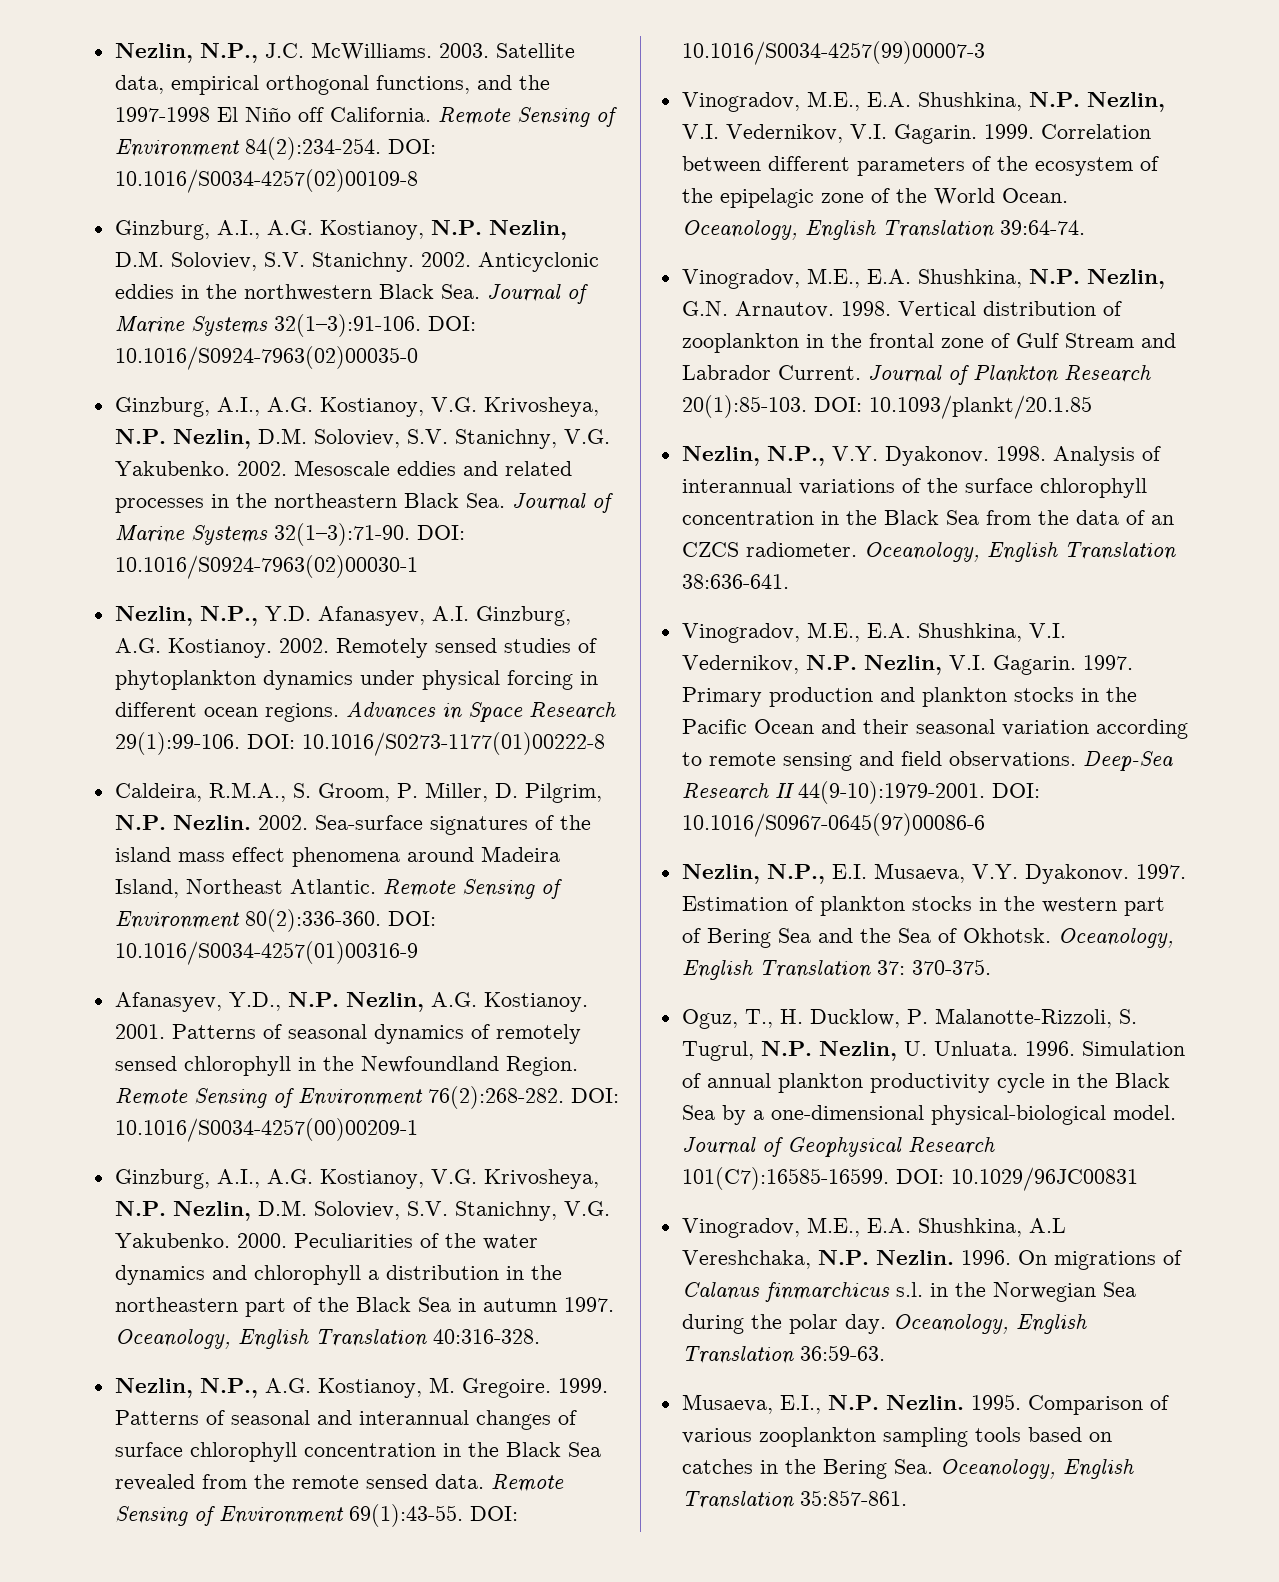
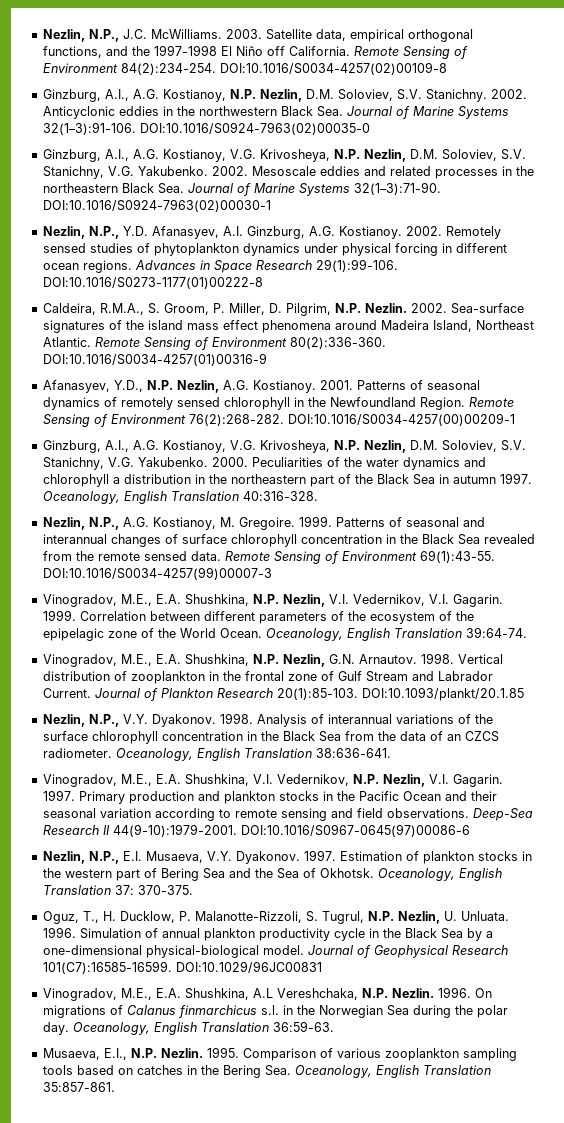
[387,139,436,154] [114,169,418,193] DOI: 10.1016/S0034-4257(02)00109-8 -> [219,62,447,75] DOI:10.1016/S0034-4257(02)00109-8
[427,316,476,331] [114,346,418,370] DOI: 10.1016/S0924-7963(02)00035-0 -> [139,122,370,135] DOI:10.1016/S0924-7963(02)00035-0
[416,525,465,540] [114,555,418,579] DOI: 10.1016/S0924-7963(02)00030-1 -> [42,199,271,212] DOI:10.1016/S0924-7963(02)00030-1
[246,732,605,756] DOI: 10.1016/S0273-1177(01)00222-8 -> [42,277,263,289] DOI:10.1016/S0273-1177(01)00222-8
[387,911,436,926] [114,941,418,965] DOI: 10.1016/S0034-4257(01)00316-9 -> [42,353,267,366] DOI:10.1016/S0034-4257(01)00316-9
[570,1088,619,1103] [114,1118,418,1142] DOI: 10.1016/S0034-4257(00)00209-1 -> [287,413,515,426] DOI:10.1016/S0034-4257(00)00209-1
[469,1506,518,1521] [681,41,985,65] DOI: 10.1016/S0034-4257(99)00007-3 -> [42,567,272,580] DOI:10.1016/S0034-4257(99)00007-3
[813,395,1092,419] DOI: 10.1093/plankt/20.1.85 -> [361,687,524,701] DOI:10.1093/plankt/20.1.85
[991,783,1040,798] [681,813,985,837] DOI: 10.1016/S0967-0645(97)00086-6 -> [240,824,470,837] DOI:10.1016/S0967-0645(97)00086-6
[895,1167,1138,1191] DOI: 10.1029/96JC00831 -> [175,961,322,973] DOI:10.1029/96JC00831

